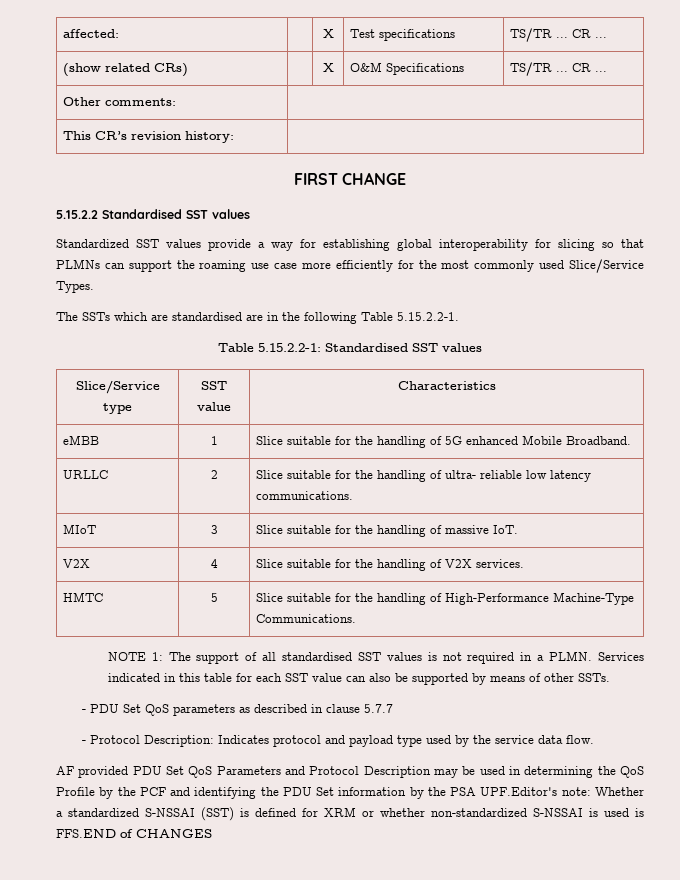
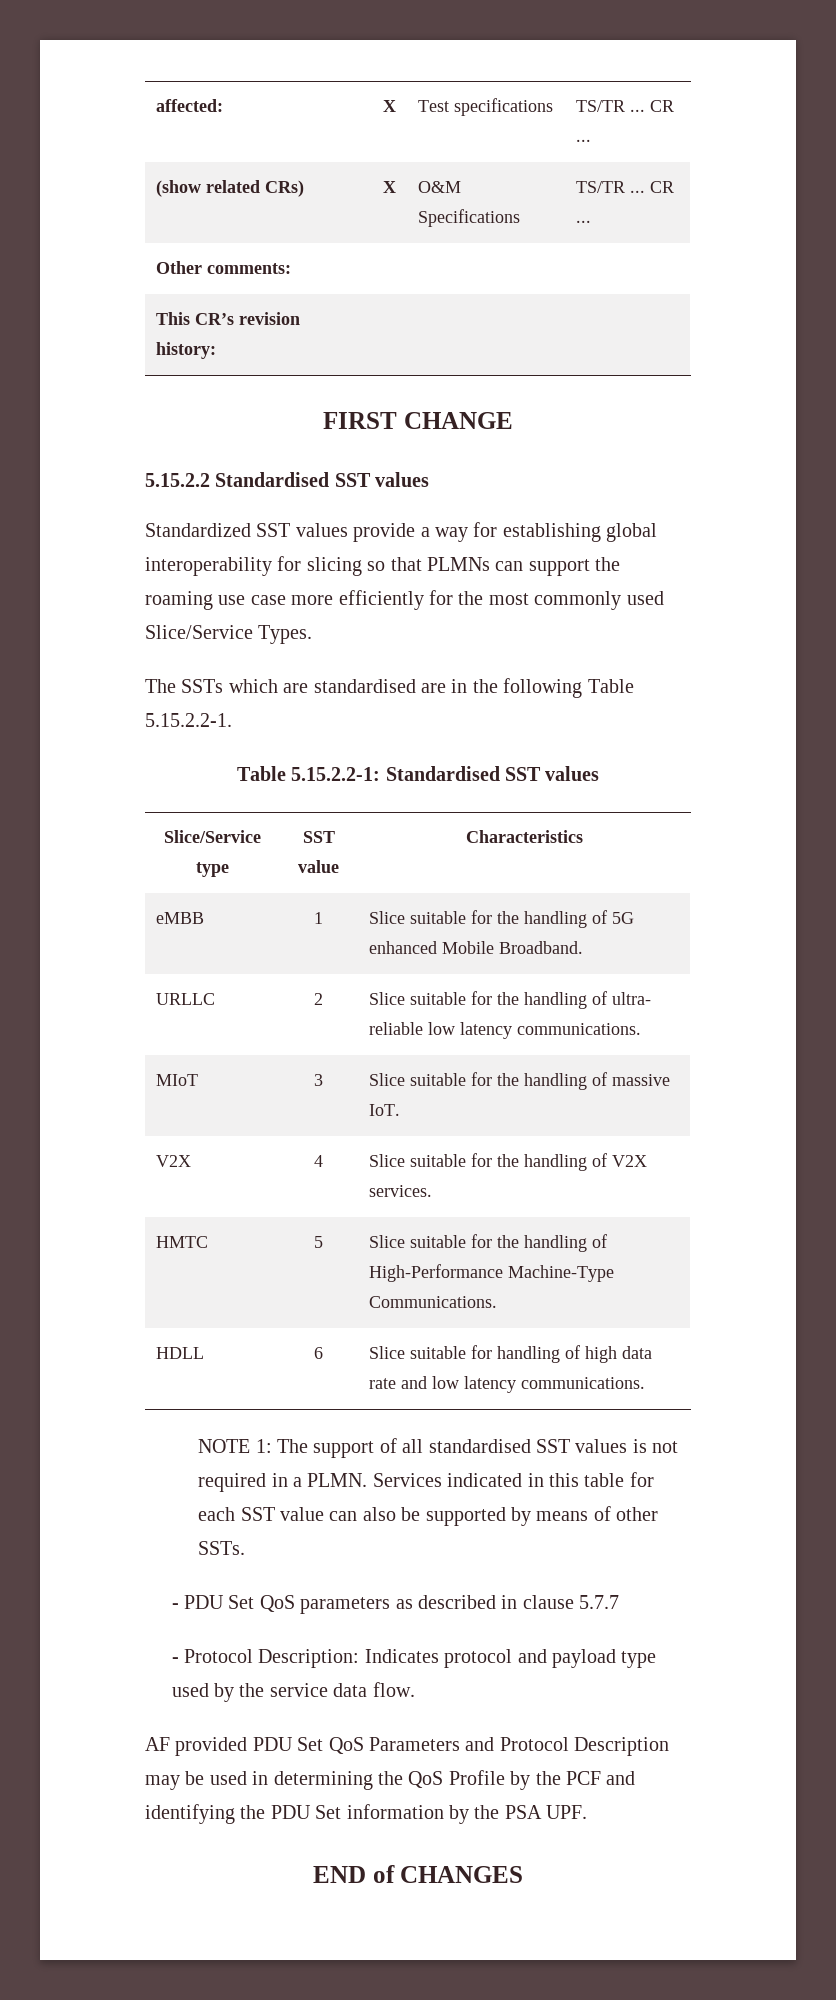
(356, 618) none -> [155,1347,204,1359] [314,1347,323,1359] [368,1345,652,1363] [368,1376,645,1393] // HDLL | 6 | Slice suitable for handling of high data rate and low latency communications.
[480,787,644,796] [56,807,644,821] [56,829,116,838] UPF.Editor's note: Whether a standardized S-NSSAI (SST) is defined for XRM or whether non-standardized S-NSSAI is used is FFS.END -> [546,1805,588,1819] [312,1866,366,1883] UPF. // END

